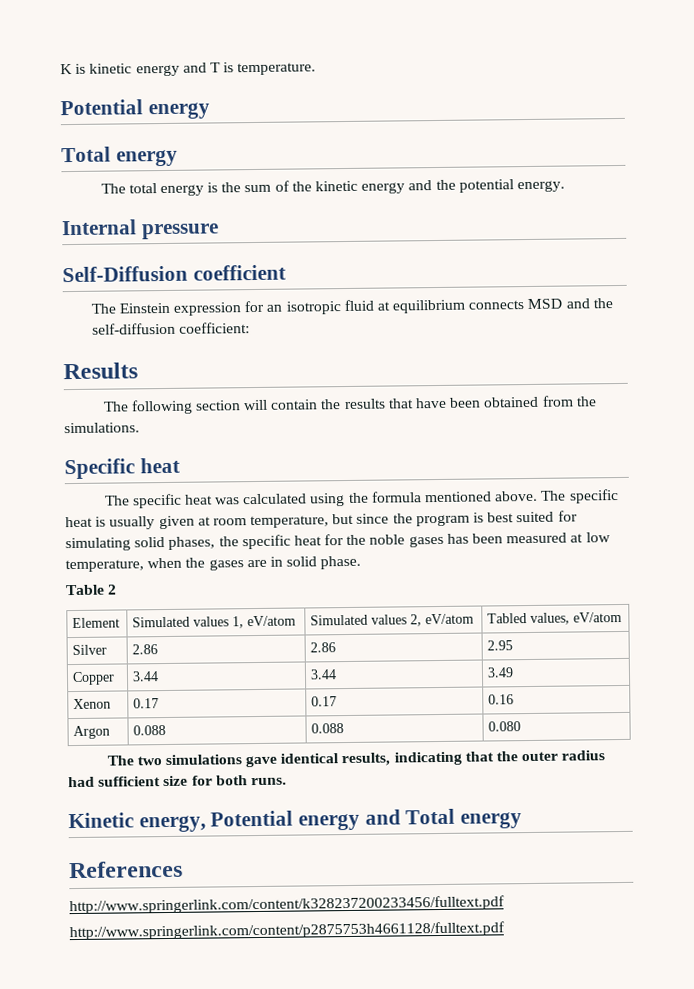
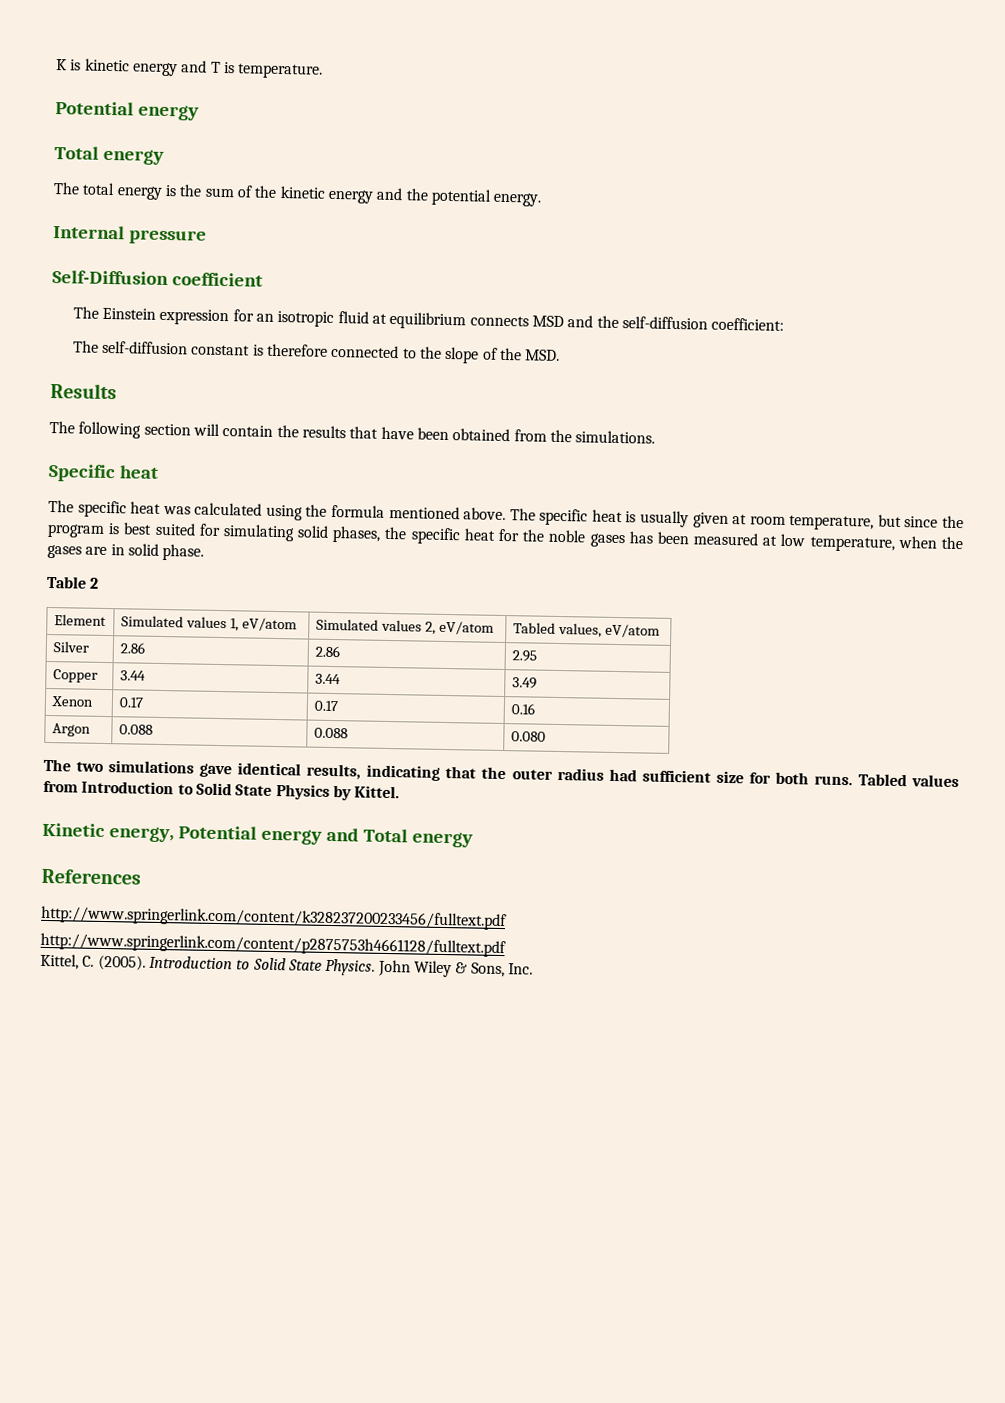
(250, 328) none -> [72,340,561,364] // The self-diffusion constant is therefore connected to the slope of the MSD.
(287, 781) none -> [857,773,959,788] [43,780,401,801] Tabled values from Introduction to Solid State Physics by Kittel.
(505, 931) none -> [40,953,533,978] // Kittel, C. (2005). Introduction to Solid State Physics. John Wiley & Sons, Inc.

